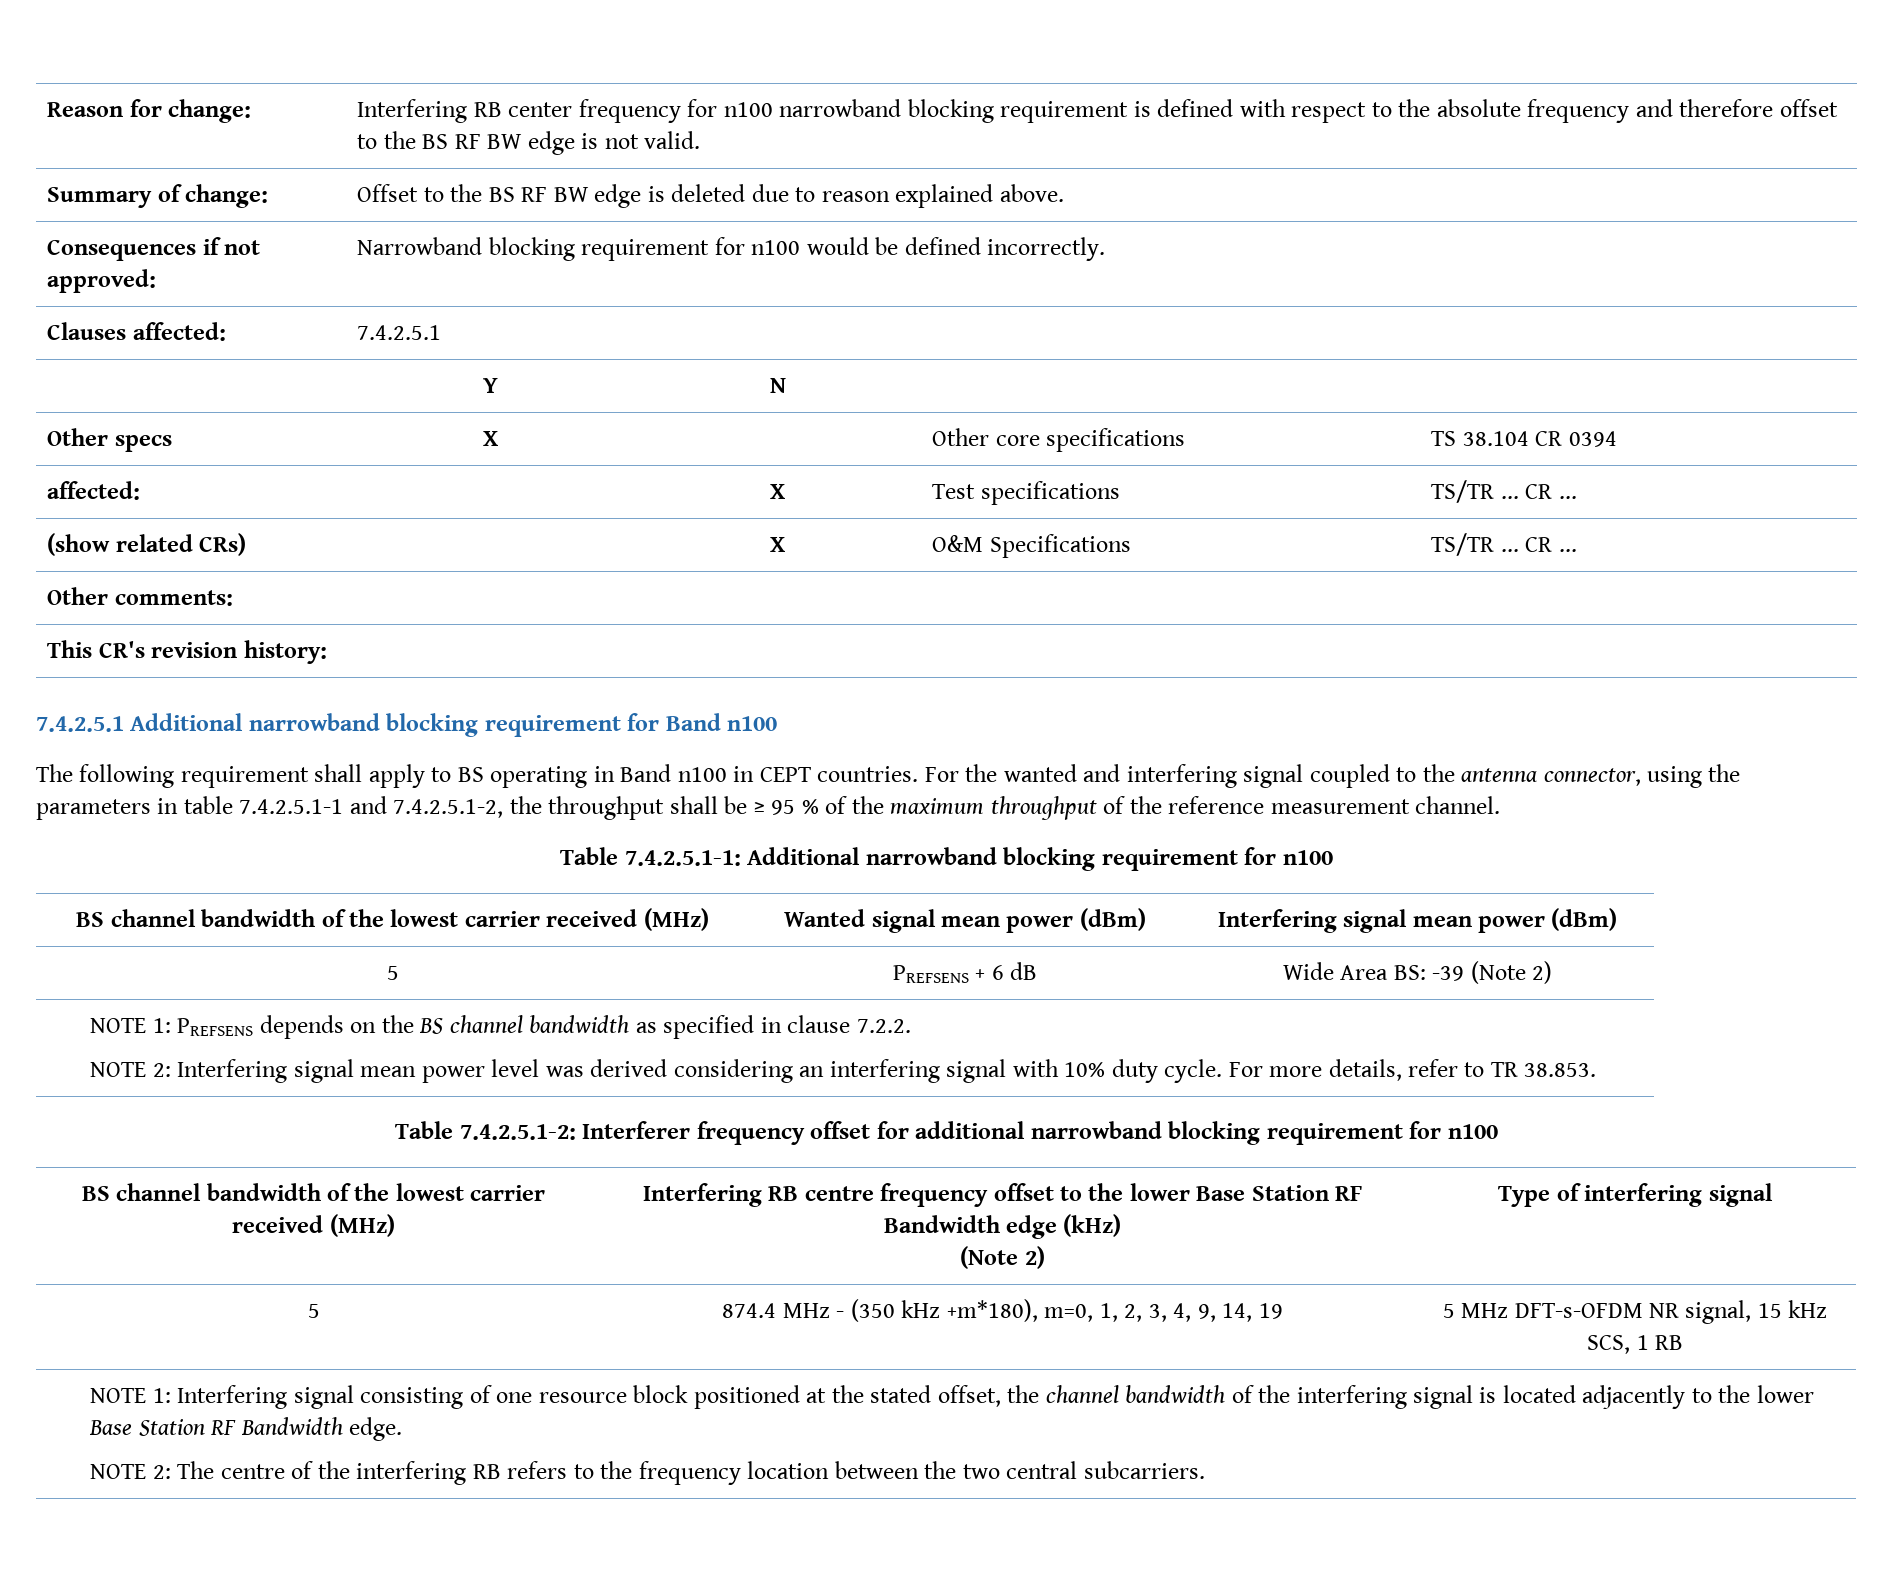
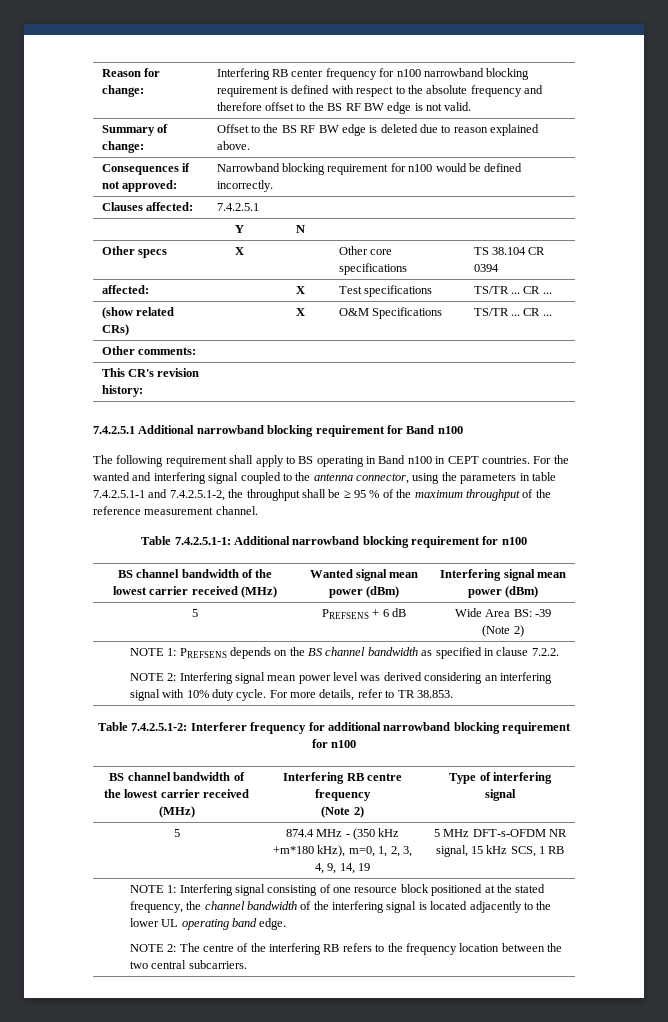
[810,1121,871,1139] offset -> (307, 728) none
[993,1183,1363,1201] [883,1214,1122,1239] offset to the lower Base Station RF Bandwidth edge (kHz) -> (371, 795) none
[946,1299,1038,1322] +m*180), -> [273,845,346,857] +m*180 kHz),
[937,1385,1001,1407] offset, -> [129,901,183,913] frequency,
[89,1417,343,1436] Base Station RF Bandwidth -> [161,918,257,930] UL operating band

